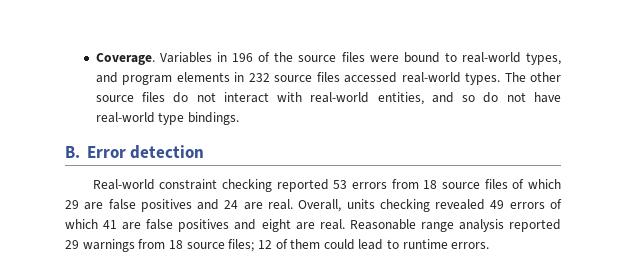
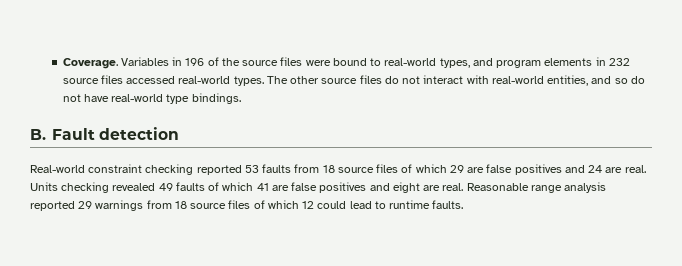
[86,146,126,158] Error -> [52,128,95,140] Fault
[352,182,388,189] errors -> [262,164,292,173] faults
[298,199,375,212] Overall, units -> [30,182,58,191] Units
[509,202,545,209] errors -> [175,182,205,191] faults
[228,239,321,252] files; 12 of them -> [228,200,315,209] files of which 12
[451,242,490,249] errors. -> [432,200,464,209] faults.

